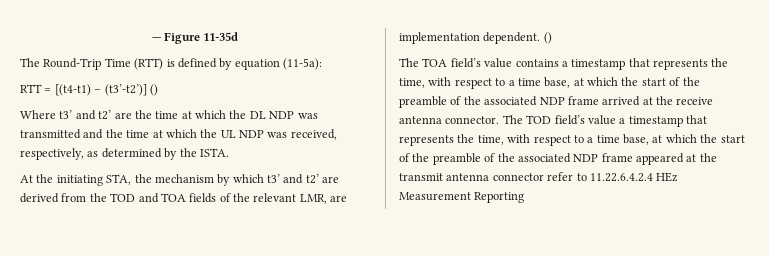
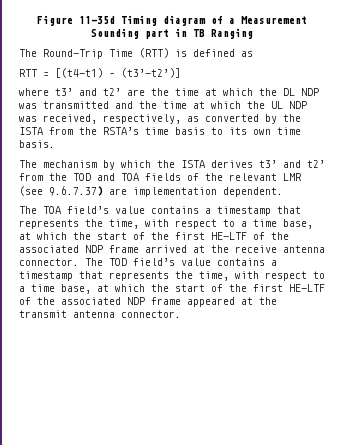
[151,37,161,41] — -> (37, 20) none
(239, 36) none -> [121,15,307,26] [91,28,253,39] Timing diagram of a Measurement Sounding part in TB Ranging
[219,58,322,70] by equation (11-5a): -> [241,51,253,57] as
[149,84,158,96] [20,110,56,119] () // Where -> [19,88,49,96] // where
[101,148,162,158] determined -> [205,114,259,122] converted
[199,148,229,157] [20,174,340,186] [20,193,59,203] ISTA. // At the initiating STA, the mechanism by which t3’ and t2’ are derived -> [19,127,301,135] [19,140,55,148] [19,160,325,170] ISTA from the RSTA’s time basis to its own time basis. // The mechanism by which the ISTA derives t3’ and t2’
[299,194,327,204] LMR, -> [283,173,302,181] [19,186,103,196] LMR (see 9.6.7.37)
[543,32,552,44] () -> (283, 192) none
[399,96,447,108] preamble -> [175,232,247,240] first HE-LTF
(616, 120) none -> [217,258,265,266] contains
[432,153,481,165] preamble -> [253,284,325,292] first HE-LTF
[492,172,679,182] [399,192,525,203] connector refer to 11.22.6.4.2.4 HEz Measurement Reporting -> [121,310,181,318] connector.

